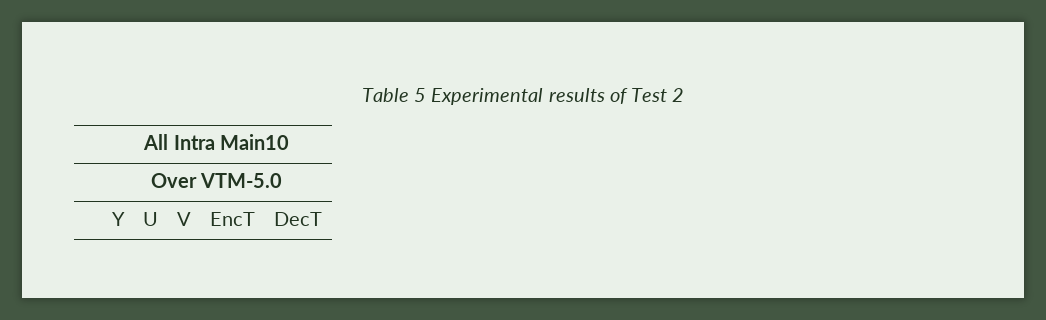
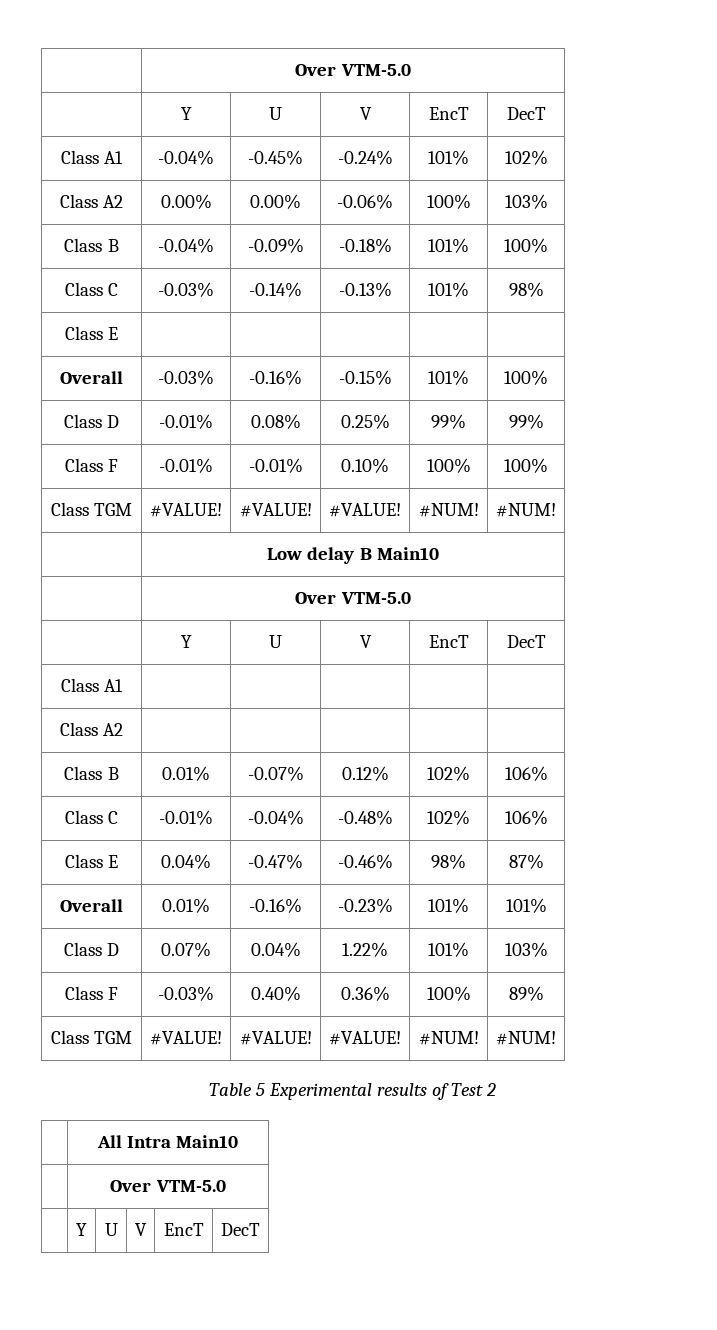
(361, 95) none -> [295,64,411,76] [180,107,192,120] [269,107,282,120] [359,107,372,120] [428,107,469,120] [506,107,546,120] [60,150,124,164] [158,150,214,165] [248,150,303,165] [337,150,393,165] [428,150,469,165] [504,150,548,165] [59,194,124,208] [160,194,212,209] [250,194,301,209] [337,194,393,209] [426,194,471,209] [504,194,548,209] [64,238,119,252] [158,238,214,253] [247,238,304,253] [338,238,392,253] [428,238,469,253] [504,238,548,253] [64,282,119,296] [158,282,214,297] [249,282,302,297] [338,282,392,297] [428,282,469,297] [508,282,544,297] [64,326,119,340] [60,371,123,384] [158,370,214,385] [249,370,302,385] [338,370,392,385] [428,370,469,385] [504,370,548,385] [63,414,120,428] [159,414,213,429] [250,414,301,429] [340,414,390,429] [431,414,466,429] [508,414,544,429] [64,458,119,472] [159,458,213,473] [248,458,303,473] [341,458,389,473] [426,458,471,473] [504,458,548,473] [50,502,133,516] [150,503,222,517] [239,503,312,517] [329,503,401,517] [418,503,479,517] [496,503,556,517] [267,547,439,564] [295,592,411,604] [180,635,192,648] [269,635,282,648] [359,635,372,648] [428,635,469,648] [506,635,546,648] [60,678,124,692] [59,722,124,736] [64,766,119,780] [162,766,210,781] [247,766,304,781] [341,766,389,781] [427,766,470,781] [504,766,548,781] [64,810,119,824] [159,810,213,825] [247,810,304,825] [337,810,393,825] [427,810,470,825] [504,810,548,825] [64,854,119,868] [161,854,211,869] [248,854,303,869] [337,854,393,869] [431,854,466,869] [508,854,544,869] [60,899,123,912] [162,898,210,913] [249,898,302,913] [337,898,393,913] [428,898,469,913] [505,898,547,913] [63,942,120,956] [161,942,211,957] [250,942,301,957] [342,942,388,957] [428,942,469,957] [504,942,548,957] [64,986,119,1000] [158,986,214,1001] [250,986,301,1001] [340,986,390,1001] [426,986,471,1001] [508,986,544,1001] [50,1030,133,1044] [150,1031,222,1045] [239,1031,312,1045] [329,1031,401,1045] [418,1031,479,1045] [496,1031,556,1045] | Over VTM-5.0 // | Y | U | V | EncT | DecT // Class A1 | -0.04% | -0.45% | -0.24% | 101% | 102% // Class A2 | 0.00% | 0.00% | -0.06% | 100% | 103% // Class B | -0.04% | -0.09% | -0.18% | 101% | 100% // Class C | -0.03% | -0.14% | -0.13% | 101% | 98% // Class E | | | | | // Overall | -0.03% | -0.16% | -0.15% | 101% | 100% // Class D | -0.01% | 0.08% | 0.25% | 99% | 99% // Class F | -0.01% | -0.01% | 0.10% | 100% | 100% // Class TGM | #VALUE! | #VALUE! | #VALUE! | #NUM! | #NUM! // | Low delay B Main10 // | Over VTM-5.0 // | Y | U | V | EncT | DecT // Class A1 | | | | | // Class A2 | | | | | // Class B | 0.01% | -0.07% | 0.12% | 102% | 106% // Class C | -0.01% | -0.04% | -0.48% | 102% | 106% // Class E | 0.04% | -0.47% | -0.46% | 98% | 87% // Overall | 0.01% | -0.16% | -0.23% | 101% | 101% // Class D | 0.07% | 0.04% | 1.22% | 101% | 103% // Class F | -0.03% | 0.40% | 0.36% | 100% | 89% // Class TGM | #VALUE! | #VALUE! | #VALUE! | #NUM! | #NUM! //

